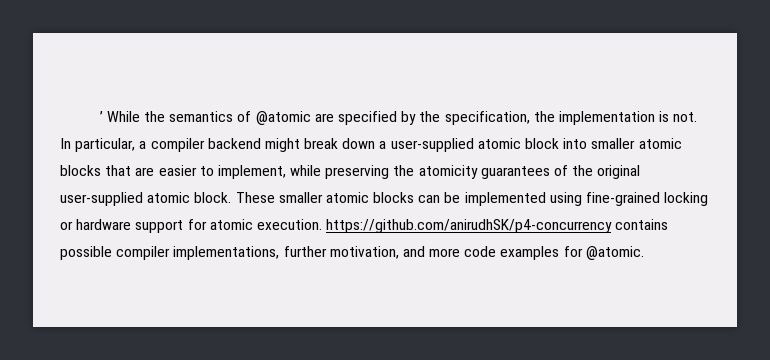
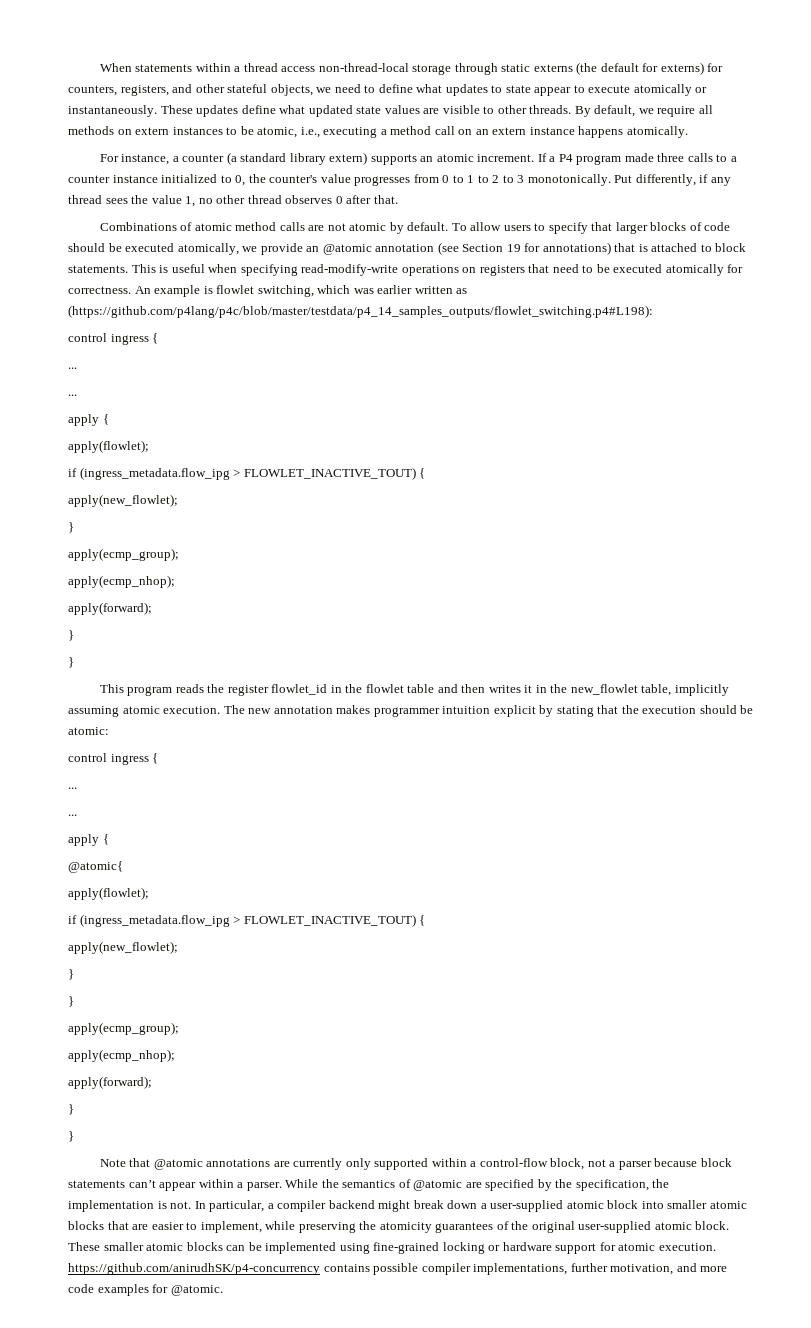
[99,111,103,122] ’ -> [99,62,724,75] [68,84,708,96] [68,105,713,117] [68,126,688,138] [99,152,737,165] [68,174,731,186] [68,195,398,207] [99,222,731,234] [68,242,747,255] [68,264,744,276] [68,285,468,297] [68,305,653,318] [68,333,159,345] [68,367,77,369] [68,394,77,396] [68,414,109,426] [68,440,149,453] [68,467,426,480] [68,494,178,507] [68,522,74,533] [68,548,179,561] [68,575,175,588] [68,602,152,615] [68,630,74,641] [68,657,74,668] [99,684,729,696] [68,705,754,717] [68,727,109,735] [68,753,159,765] [68,787,77,789] [68,814,77,816] [68,834,109,846] [68,861,123,873] [68,887,149,900] [68,914,426,927] [68,941,178,954] [68,969,74,980] [68,996,74,1007] [68,1022,179,1035] [68,1049,175,1062] [68,1076,152,1089] [68,1104,74,1115] [68,1131,74,1142] [99,1158,732,1170] [68,1179,282,1191] When statements within a thread access non-thread-local storage through static externs (the default for externs) for counters, registers, and other stateful objects, we need to define what updates to state appear to execute atomically or instantaneously. These updates define what updated state values are visible to other threads. By default, we require all methods on extern instances to be atomic, i.e., executing a method call on an extern instance happens atomically. // For instance, a counter (a standard library extern) supports an atomic increment. If a P4 program made three calls to a counter instance initialized to 0, the counter's value progresses from 0 to 1 to 2 to 3 monotonically. Put differently, if any thread sees the value 1, no other thread observes 0 after that. // Combinations of atomic method calls are not atomic by default. To allow users to specify that larger blocks of code should be executed atomically, we provide an @atomic annotation (see Section 19 for annotations) that is attached to block statements. This is useful when specifying read-modify-write operations on registers that need to be executed atomically for correctness. An example is flowlet switching, which was earlier written as (https://github.com/p4lang/p4c/blob/master/testdata/p4_14_samples_outputs/flowlet_switching.p4#L198): // control ingress { // ... // ... // apply { // apply(flowlet); // if (ingress_metadata.flow_ipg > FLOWLET_INACTIVE_TOUT) { // apply(new_flowlet); // } // apply(ecmp_group); // apply(ecmp_nhop); // apply(forward); // } // } // This program reads the register flowlet_id in the flowlet table and then writes it in the new_flowlet table, implicitly assuming atomic execution. The new annotation makes programmer intuition explicit by stating that the execution should be atomic: // control ingress { // ... // ... // apply { // @atomic{ // apply(flowlet); // if (ingress_metadata.flow_ipg > FLOWLET_INACTIVE_TOUT) { // apply(new_flowlet); // } // } // apply(ecmp_group); // apply(ecmp_nhop); // apply(forward); // } // } // Note that @atomic annotations are currently only supported within a control-flow block, not a parser because block statements can’t appear within a parser.

